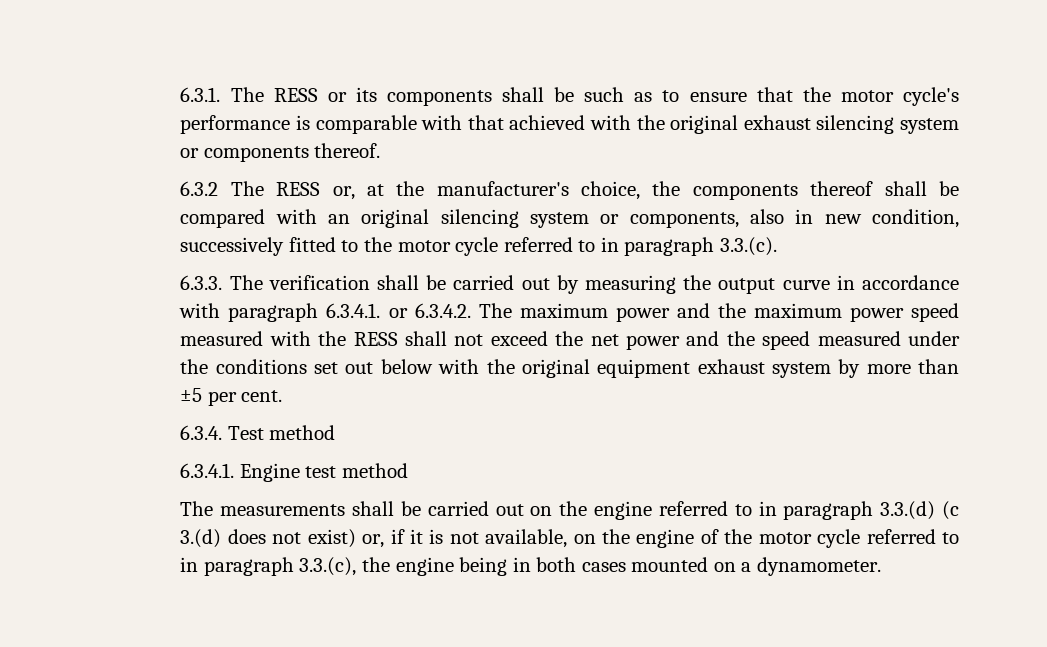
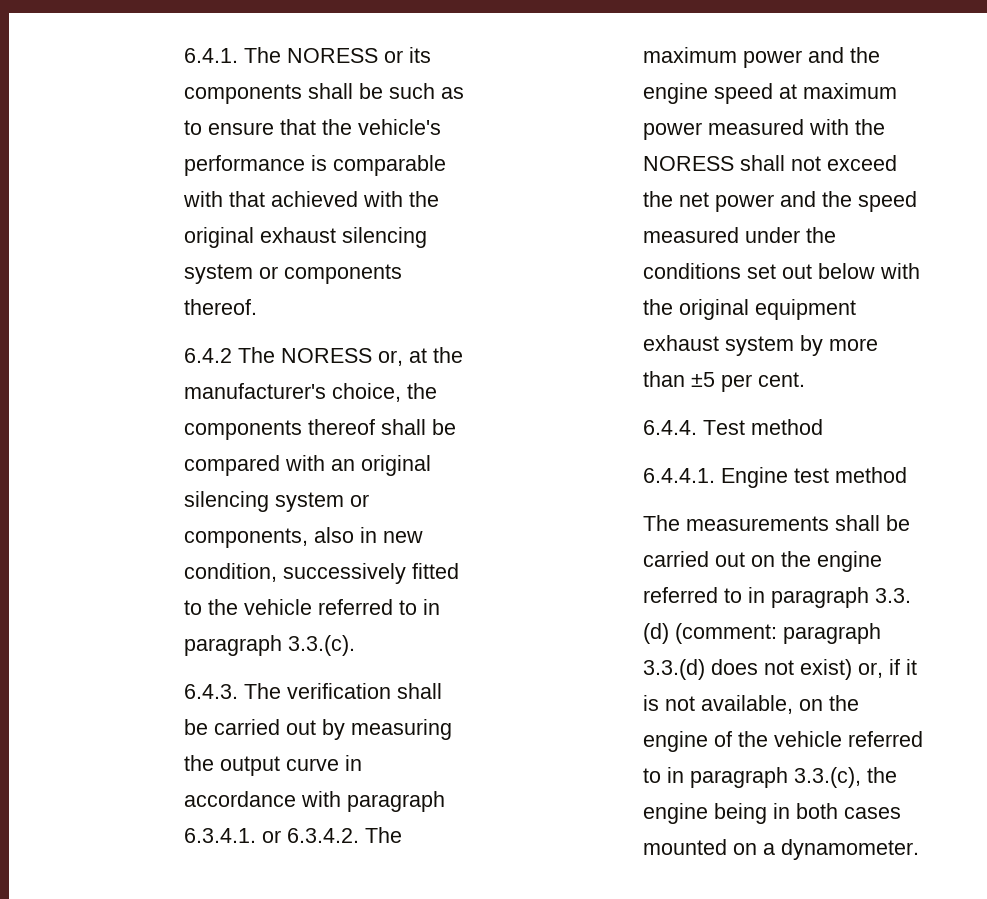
[180,87,318,102] 6.3.1. The RESS -> [183,47,378,63] 6.4.1. The NORESS
[840,87,960,106] motor cycle's -> [357,119,441,135] vehicle's
[180,181,321,196] 6.3.2 The RESS -> [183,347,372,363] 6.4.2 The NORESS
[397,237,499,256] motor cycle -> [243,599,312,615] vehicle
[180,275,223,290] 6.3.3. -> [183,684,238,699] 6.4.3.
[753,303,959,322] maximum power speed -> [642,83,897,104] [642,122,702,140] engine speed at maximum power
[353,332,398,346] RESS -> [642,156,734,171] NORESS
[180,425,223,440] 6.3.4. -> [642,420,697,435] 6.4.4.
[180,463,235,478] 6.3.4.1. -> [642,468,715,483] 6.4.4.1.
[880,501,960,520] [180,529,222,548] 3.3.(d) (c 3.(d) -> [874,588,911,603] [642,623,881,644] [642,659,705,680] 3.3. (d) (comment: paragraph 3.3.(d)
[758,529,861,548] motor cycle -> [773,731,842,747] vehicle

